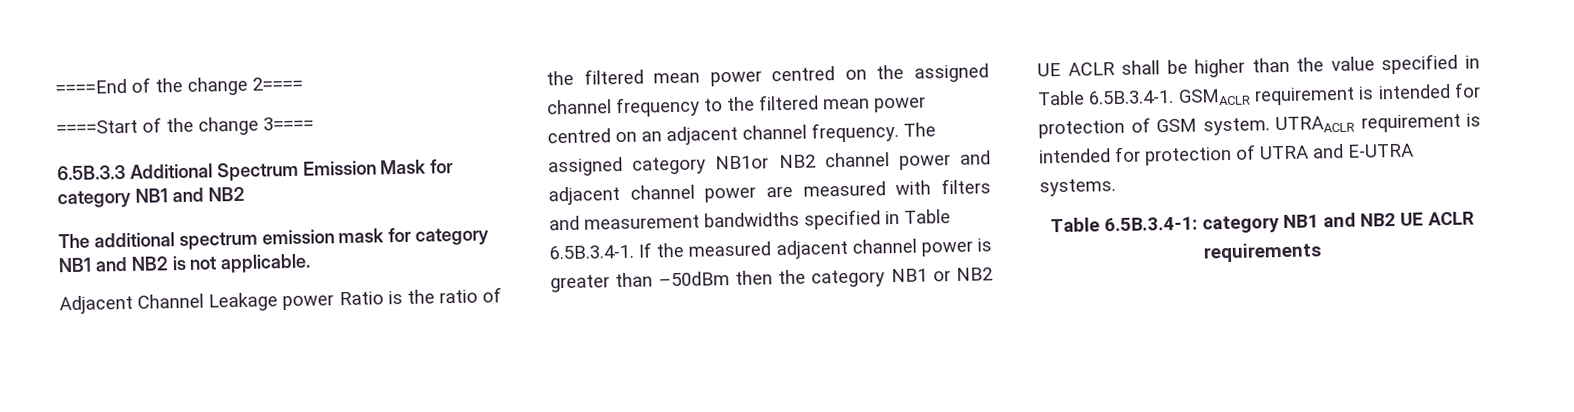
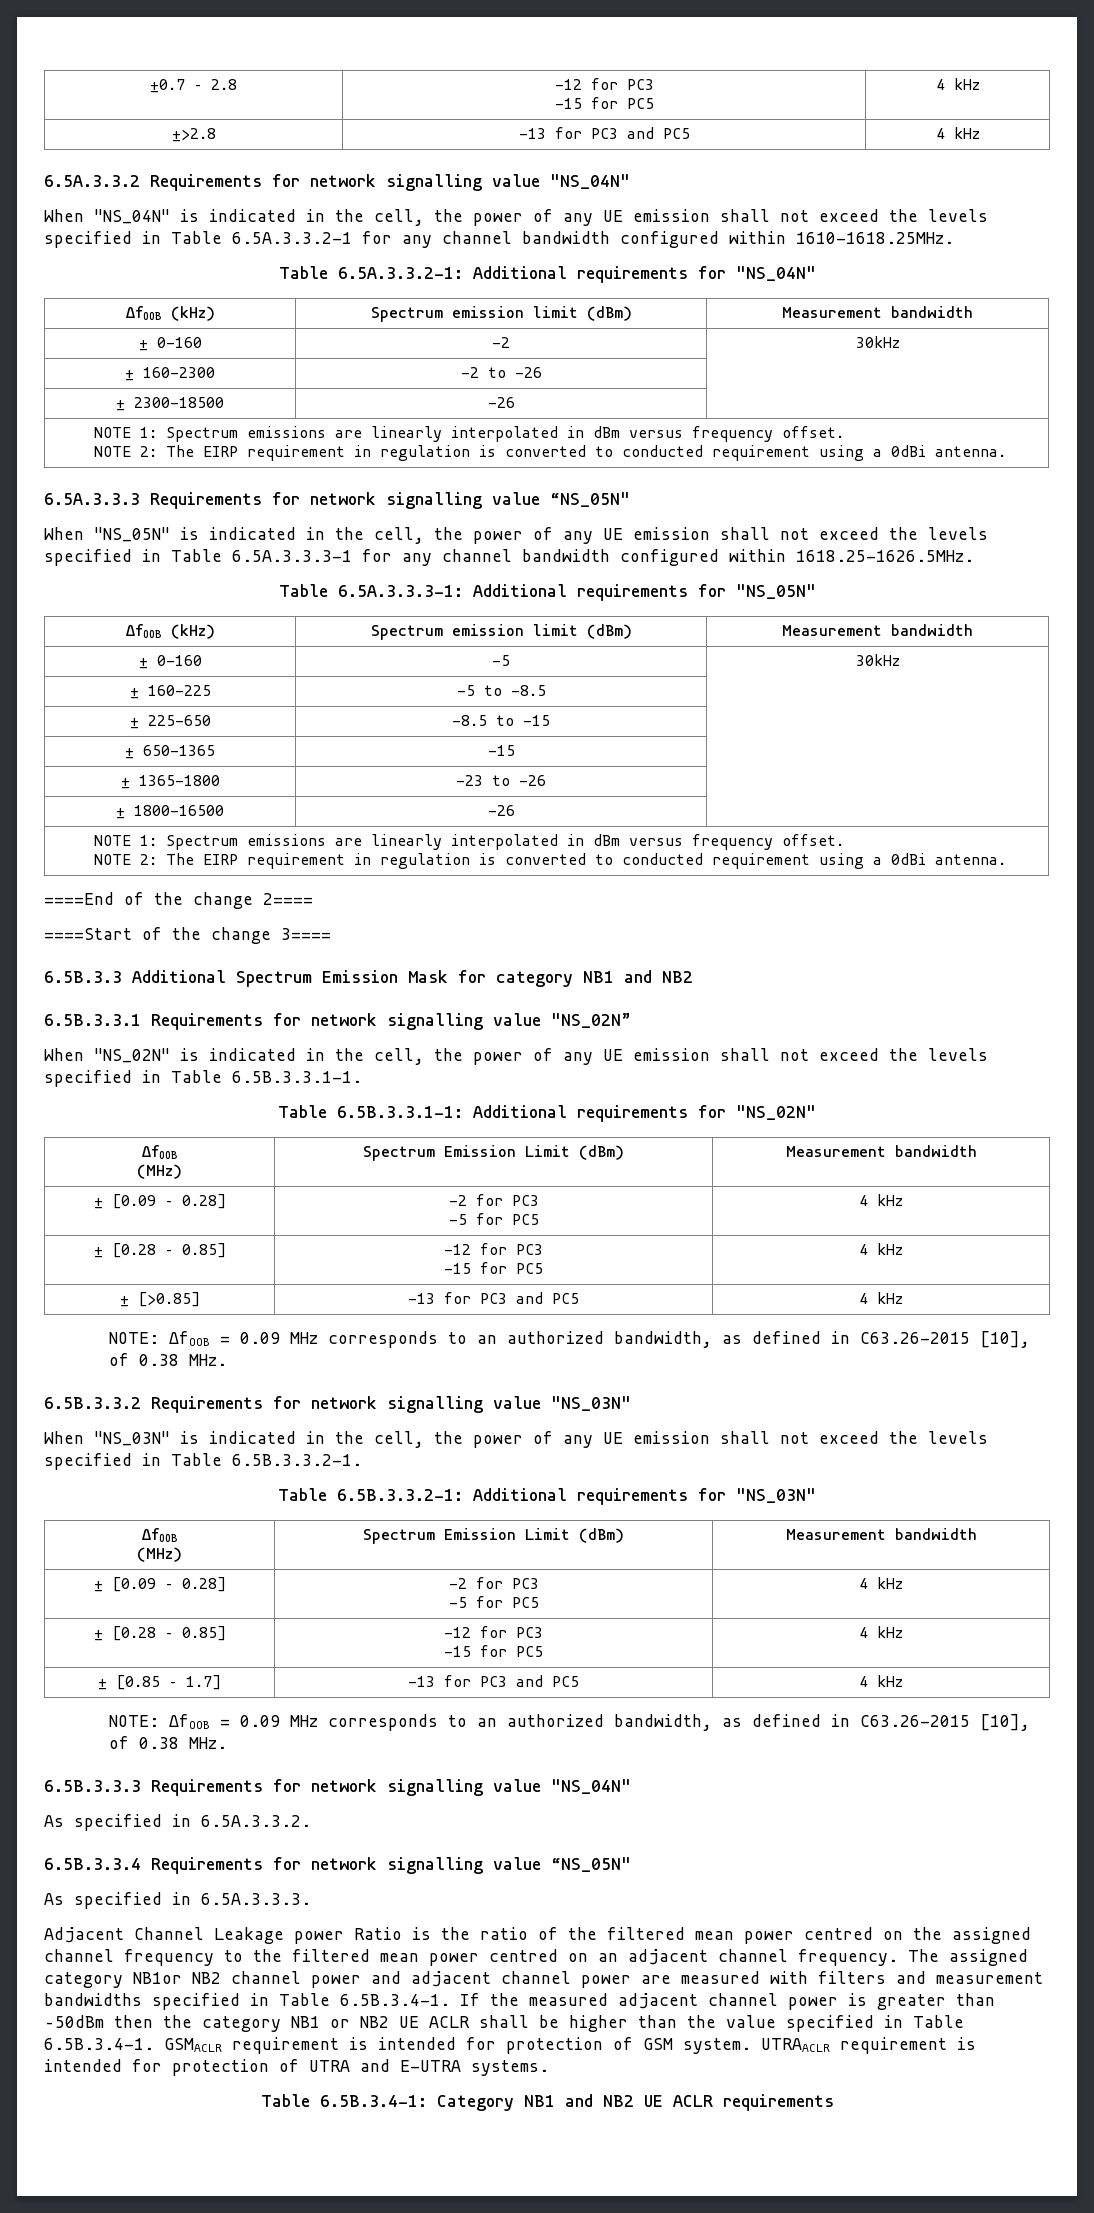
(55, 86) none -> [150,79,237,93] [554,78,654,90] [554,97,654,109] [935,78,980,90] [171,128,216,142] [518,127,690,139] [935,127,980,139] [44,174,630,191] [44,209,988,226] [44,231,954,248] [278,266,816,283] [125,306,215,321] [370,306,632,322] [782,306,973,318] [138,337,202,351] [492,337,510,348] [855,336,900,348] [125,367,215,381] [460,367,542,378] [116,397,224,411] [487,397,515,408] [93,426,844,442] [93,445,1006,461] [44,492,630,509] [44,527,988,544] [44,549,974,566] [278,584,816,601] [125,624,215,639] [370,624,632,640] [782,624,973,636] [138,655,202,669] [492,655,510,666] [855,654,900,666] [129,685,211,699] [456,685,546,696] [129,715,211,729] [452,715,550,726] [125,745,215,759] [487,745,515,756] [120,775,220,789] [456,775,546,786] [116,805,224,819] [487,805,515,816] [93,834,844,850] [93,853,1006,869] ±0.7 – 2.8 | -12 for PC3 // -15 for PC5 | 4 kHz // ±>2.8 | -13 for PC3 and PC5 | 4 kHz // 6.5A.3.3.2 Requirements for network signalling value "NS_04N" // When "NS_04N" is indicated in the cell, the power of any UE emission shall not exceed the levels specified in Table 6.5A.3.3.2-1 for any channel bandwidth configured within 1610-1618.25MHz. // Table 6.5A.3.3.2-1: Additional requirements for "NS_04N" // ΔfOOB (kHz) | Spectrum emission limit (dBm) | Measurement bandwidth // ± 0-160 | -2 | 30kHz // ± 160-2300 | -2 to -26 | // ± 2300-18500 | -26 | // NOTE 1: Spectrum emissions are linearly interpolated in dBm versus frequency offset. // NOTE 2: The EIRP requirement in regulation is converted to conducted requirement using a 0dBi antenna. // 6.5A.3.3.3 Requirements for network signalling value “NS_05N" // When "NS_05N" is indicated in the cell, the power of any UE emission shall not exceed the levels specified in Table 6.5A.3.3.3-1 for any channel bandwidth configured within 1618.25-1626.5MHz. // Table 6.5A.3.3.3-1: Additional requirements for "NS_05N" // ΔfOOB (kHz) | Spectrum emission limit (dBm) | Measurement bandwidth // ± 0-160 | -5 | 30kHz // ± 160-225 | -5 to -8.5 | // ± 225-650 | -8.5 to -15 | // ± 650-1365 | -15 | // ± 1365-1800 | -23 to -26 | // ± 1800-16500 | -26 | // NOTE 1: Spectrum emissions are linearly interpolated in dBm versus frequency offset. // NOTE 2: The EIRP requirement in regulation is converted to conducted requirement using a 0dBi antenna. //
[58,227,490,251] [58,253,312,274] The additional spectrum emission mask for category NB1 and NB2 is not applicable. -> [44,1013,631,1030] [44,1048,988,1065] [44,1070,362,1087] [278,1105,816,1122] [141,1145,178,1159] [137,1164,182,1179] [363,1145,624,1161] [785,1145,977,1157] [93,1194,226,1209] [448,1194,539,1206] [448,1213,539,1225] [859,1194,903,1206] [93,1243,226,1258] [444,1243,543,1255] [444,1262,543,1274] [859,1243,903,1255] [119,1292,200,1307] [408,1292,579,1304] [859,1292,903,1304] [109,1331,1031,1348] [109,1353,228,1366] [44,1396,631,1413] [44,1431,988,1448] [44,1453,362,1470] [278,1488,816,1505] [141,1528,178,1542] [137,1547,182,1562] [363,1528,624,1544] [785,1528,977,1540] [93,1577,226,1592] [448,1577,539,1589] [448,1596,539,1608] [859,1577,903,1589] [93,1626,226,1641] [444,1626,543,1638] [444,1645,543,1657] [859,1626,903,1638] [98,1675,221,1690] [408,1675,579,1687] [859,1675,903,1687] [109,1714,1031,1731] [109,1736,228,1749] [44,1779,631,1796] [44,1814,311,1831] [44,1857,631,1874] [44,1892,311,1909] 6.5B.3.3.1 Requirements for network signalling value "NS_02N” // When "NS_02N" is indicated in the cell, the power of any UE emission shall not exceed the levels specified in Table 6.5B.3.3.1-1. // Table 6.5B.3.3.1-1: Additional requirements for "NS_02N" // ΔfOOB // (MHz) | Spectrum Emission Limit (dBm) | Measurement bandwidth // ± [0.09 – 0.28] | -2 for PC3 // -5 for PC5 | 4 kHz // ± [0.28 – 0.85] | -12 for PC3 // -15 for PC5 | 4 kHz // ± [>0.85] | -13 for PC3 and PC5 | 4 kHz // NOTE: ΔfOOB = 0.09 MHz corresponds to an authorized bandwidth, as defined in C63.26-2015 [10], of 0.38 MHz. // 6.5B.3.3.2 Requirements for network signalling value "NS_03N" // When "NS_03N" is indicated in the cell, the power of any UE emission shall not exceed the levels specified in Table 6.5B.3.3.2-1. // Table 6.5B.3.3.2-1: Additional requirements for "NS_03N" // ΔfOOB // (MHz) | Spectrum Emission Limit (dBm) | Measurement bandwidth // ± [0.09 – 0.28] | -2 for PC3 // -5 for PC5 | 4 kHz // ± [0.28 – 0.85] | -12 for PC3 // -15 for PC5 | 4 kHz // ± [0.85 – 1.7] | -13 for PC3 and PC5 | 4 kHz // NOTE: ΔfOOB = 0.09 MHz corresponds to an authorized bandwidth, as defined in C63.26-2015 [10], of 0.38 MHz. // 6.5B.3.3.3 Requirements for network signalling value "NS_04N" // As specified in 6.5A.3.3.2. // 6.5B.3.3.4 Requirements for network signalling value “NS_05N" // As specified in 6.5A.3.3.3.
[1201,215,1280,234] category -> [436,2095,514,2111] Category

